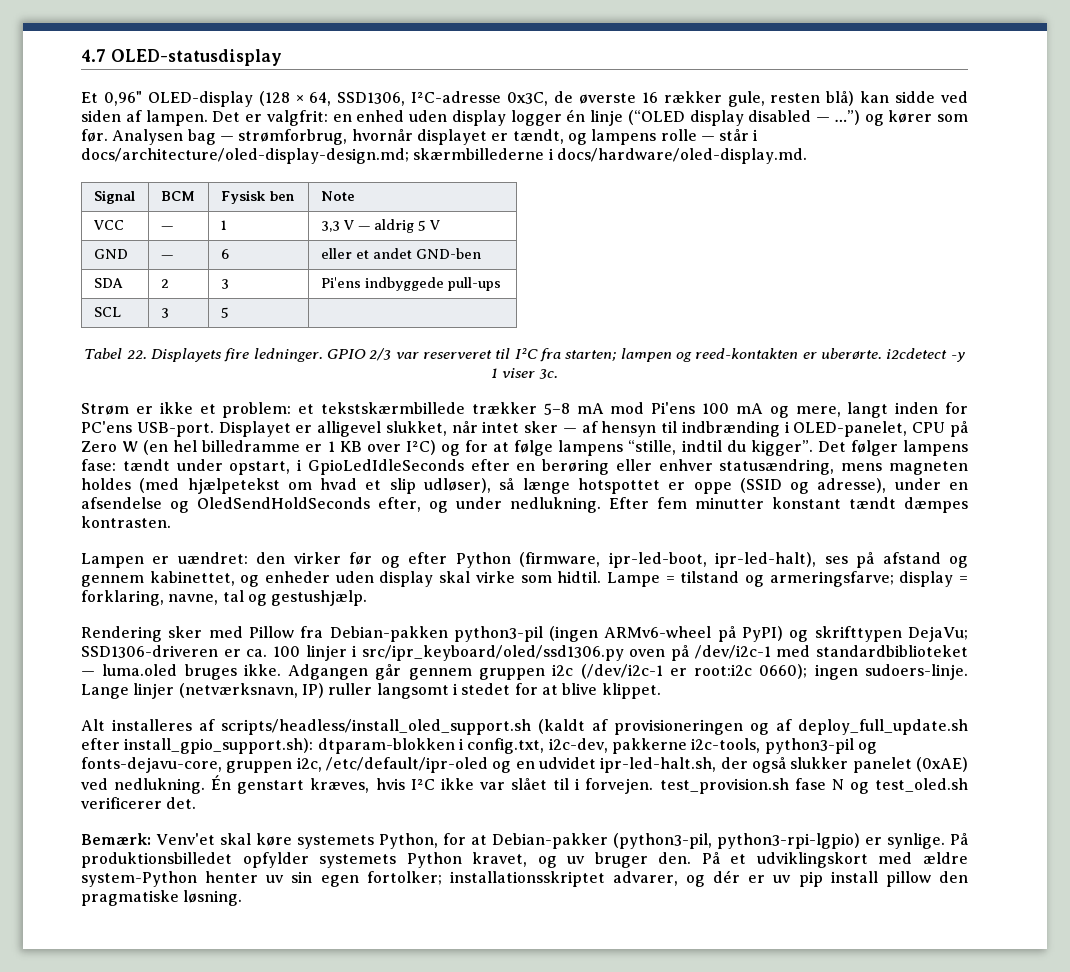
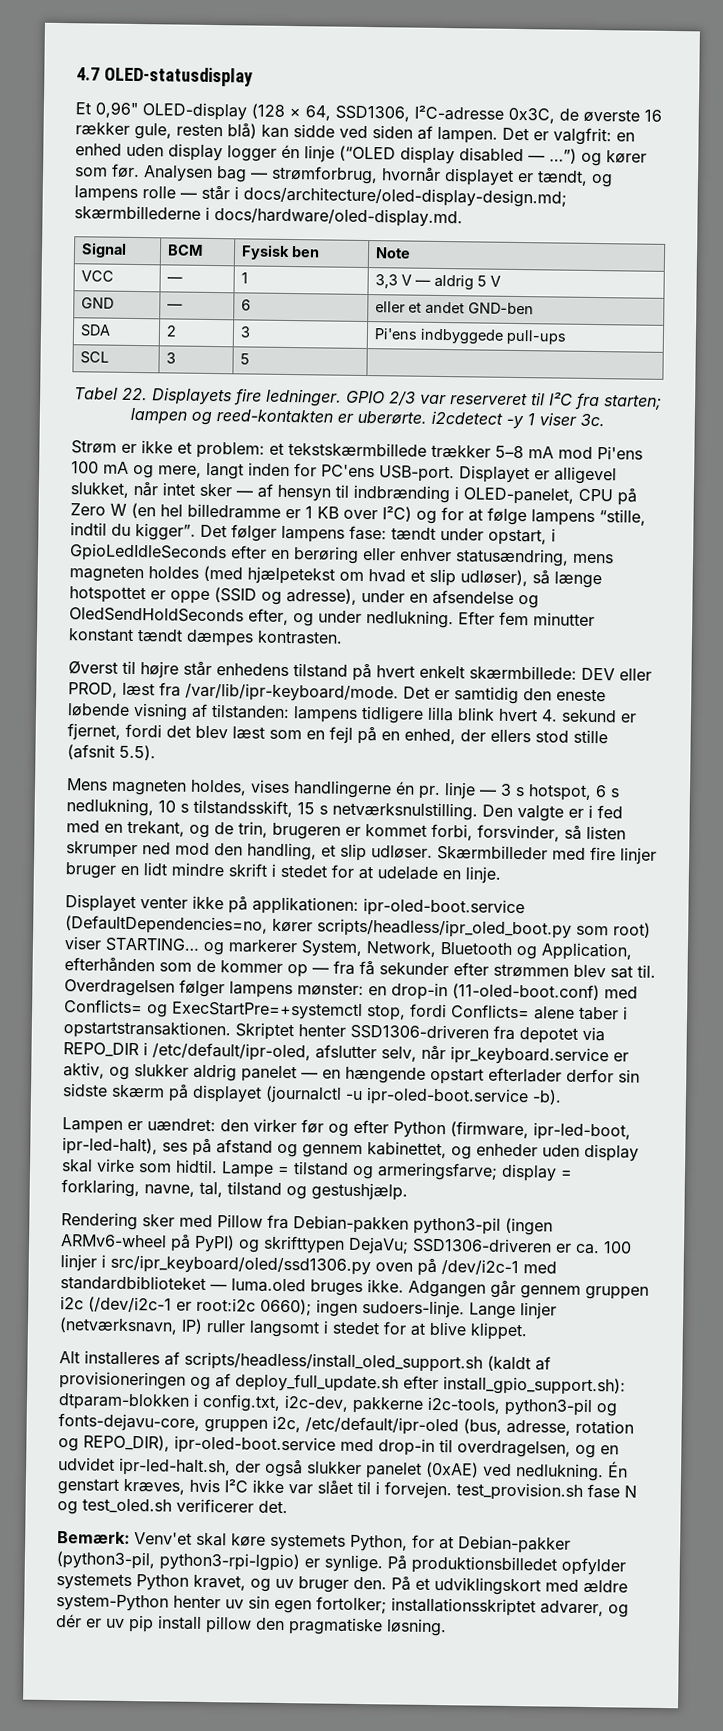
(171, 522) none -> [68,660,652,682] [68,682,606,705] [67,703,637,724] [67,723,608,745] [67,744,156,761] [66,778,620,801] [66,798,623,822] [66,820,626,842] [66,841,657,865] [65,862,501,884] [65,894,525,918] [65,915,651,939] [64,936,633,961] [64,957,656,979] [64,979,638,1001] [64,999,628,1021] [63,1020,605,1044] [63,1042,629,1066] [63,1062,640,1085] [62,1083,562,1107] // Øverst til højre står enhedens tilstand på hvert enkelt skærmbillede: DEV eller PROD, læst fra /var/lib/ipr-keyboard/mode. Det er samtidig den eneste løbende visning af tilstanden: lampens tidligere lilla blink hvert 4. sekund er fjernet, fordi det blev læst som en fejl på en enhed, der ellers stod stille (afsnit 5.5). // Mens magneten holdes, vises handlingerne én pr. linje — 3 s hotspot, 6 s nedlukning, 10 s tilstandsskift, 15 s netværksnulstilling. Den valgte er i fed med en trekant, og de trin, brugeren er kommet forbi, forsvinder, så listen skrumper ned mod den handling, et slip udløser. Skærmbilleder med fire linjer bruger en lidt mindre skrift i stedet for at udelade en linje. // Displayet venter ikke på applikationen: ipr-oled-boot.service (DefaultDependencies=no, kører scripts/headless/ipr_oled_boot.py som root) viser STARTING… og markerer System, Network, Bluetooth og Application, efterhånden som de kommer op — fra få sekunder efter strømmen blev sat til. Overdragelsen følger lampens mønster: en drop-in (11-oled-boot.conf) med Conflicts= og ExecStartPre=+systemctl stop, fordi Conflicts= alene taber i opstartstransaktionen. Skriptet henter SSD1306-driveren fra depotet via REPO_DIR i /etc/default/ipr-oled, afslutter selv, når ipr_keyboard.service er aktiv, og slukker aldrig panelet — en hængende opstart efterlader derfor sin sidste skærm på displayet (journalctl -u ipr-oled-boot.service -b).
[222,590,244,602] tal -> [199,1181,282,1198] tal, tilstand
(488, 765) none -> [463,1418,634,1436] [58,1434,571,1458] (bus, adresse, rotation og REPO_DIR), ipr-oled-boot.service med drop-in til overdragelsen,

